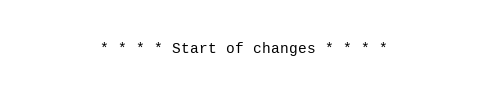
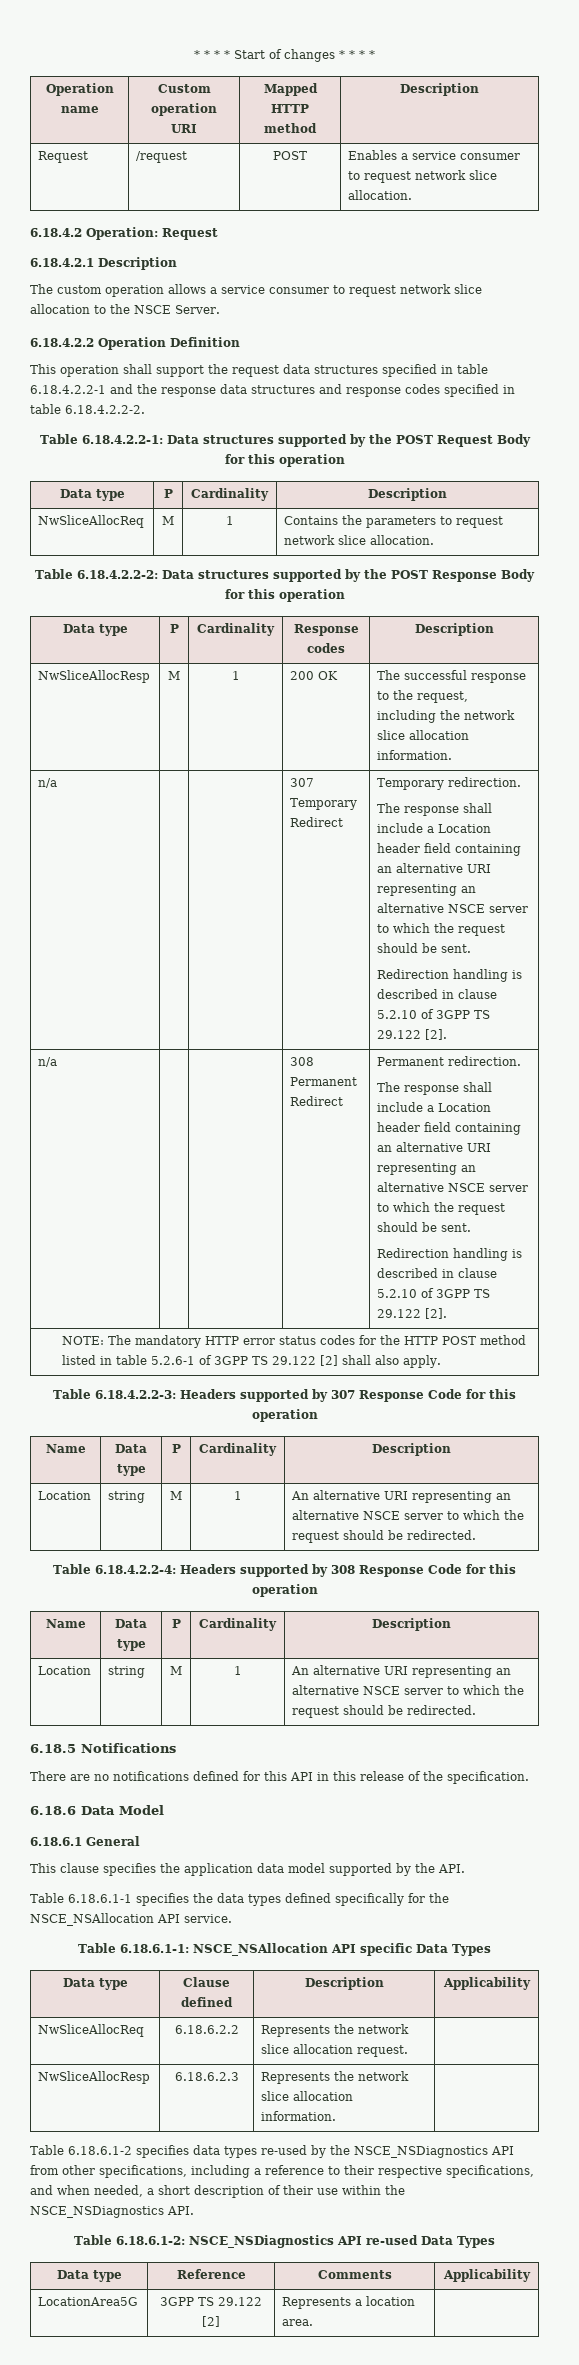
(388, 47) none -> [45,83,114,96] [60,106,99,113] [157,84,211,93] [151,103,217,116] [171,124,198,133] [263,83,318,96] [271,104,309,113] [264,123,317,133] [400,83,479,96] [38,151,89,163] [136,151,188,163] [273,151,307,160] [348,150,521,160] [348,170,498,183] [348,190,413,200] [30,227,218,240] [30,257,177,270] [30,284,482,297] [30,304,220,314] [30,337,240,350] [30,364,488,377] [30,384,515,397] [30,404,145,414] [39,434,531,447] [224,454,345,467] [59,489,125,501] [163,489,173,498] [191,488,269,501] [368,488,447,501] [38,515,145,528] [162,516,174,525] [225,516,234,525] [284,515,504,528] [284,535,435,545] [35,569,535,582] [224,589,345,602] [62,624,128,636] [169,624,179,633] [197,623,275,636] [293,624,359,636] [307,643,345,653] [414,623,494,636] [38,670,151,683] [168,671,180,680] [231,671,240,680] [290,671,339,680] [377,670,527,683] [377,690,469,703] [377,710,516,723] [377,730,470,740] [377,750,453,760] [38,778,58,788] [290,778,315,787] [290,798,358,810] [290,817,344,827] [377,777,522,790] [377,803,493,816] [377,823,492,833] [377,843,522,856] [377,863,492,873] [377,884,477,896] [377,903,529,913] [377,923,506,936] [377,943,472,953] [377,969,523,982] [377,989,498,999] [377,1009,491,1019] [377,1029,448,1040] [38,1057,58,1067] [290,1057,315,1066] [290,1077,358,1086] [290,1096,344,1106] [377,1056,522,1066] [377,1082,493,1095] [377,1102,492,1112] [377,1122,522,1135] [377,1142,492,1152] [377,1163,477,1175] [377,1182,529,1192] [377,1202,506,1215] [377,1222,472,1232] [377,1248,523,1261] [377,1268,498,1278] [377,1288,491,1298] [377,1308,448,1319] [62,1335,527,1348] [62,1355,442,1368] [53,1389,516,1402] [251,1409,318,1422] [45,1444,86,1453] [115,1444,147,1453] [116,1464,146,1476] [171,1444,181,1453] [199,1443,277,1456] [372,1443,451,1456] [38,1491,92,1500] [108,1491,146,1503] [170,1491,182,1500] [233,1491,242,1500] [291,1490,512,1503] [292,1510,525,1520] [292,1530,477,1543] [53,1564,516,1577] [251,1584,318,1597] [45,1619,86,1628] [115,1619,147,1628] [116,1639,146,1651] [171,1619,181,1628] [199,1618,277,1631] [372,1618,451,1631] [38,1666,92,1675] [108,1666,146,1678] [170,1666,182,1675] [233,1666,242,1675] [291,1665,512,1678] [292,1685,525,1695] [292,1705,477,1718] [30,1743,176,1753] [30,1771,529,1784] [30,1805,164,1815] [30,1836,140,1846] [30,1863,465,1876] [30,1893,449,1906] [30,1913,232,1926] [78,1943,491,1956] [62,1978,128,1990] [183,1977,231,1987] [181,1997,234,2007] [304,1977,384,1990] [442,1977,531,1990] [38,2024,145,2037] [174,2025,239,2034] [261,2024,410,2037] [261,2044,409,2057] [38,2071,151,2084] [174,2072,239,2081] [261,2071,410,2084] [261,2091,354,2101] [261,2111,337,2121] [30,2145,514,2158] [30,2165,534,2178] [30,2185,405,2198] [30,2206,194,2218] [73,2235,496,2248] [56,2270,122,2282] [176,2269,246,2279] [317,2270,392,2279] [442,2269,531,2282] [38,2297,139,2306] [160,2297,262,2306] [202,2316,221,2327] [282,2296,416,2309] [282,2319,314,2326] // Operation name | Custom operation URI | Mapped HTTP method | Description // Request | /request | POST | Enables a service consumer to request network slice allocation. // 6.18.4.2 Operation: Request // 6.18.4.2.1 Description // The custom operation allows a service consumer to request network slice allocation to the NSCE Server. // 6.18.4.2.2 Operation Definition // This operation shall support the request data structures specified in table 6.18.4.2.2-1 and the response data structures and response codes specified in table 6.18.4.2.2-2. // Table 6.18.4.2.2-1: Data structures supported by the POST Request Body for this operation // Data type | P | Cardinality | Description // NwSliceAllocReq | M | 1 | Contains the parameters to request network slice allocation. // Table 6.18.4.2.2-2: Data structures supported by the POST Response Body for this operation // Data type | P | Cardinality | Response codes | Description // NwSliceAllocResp | M | 1 | 200 OK | The successful response to the request, including the network slice allocation information. // n/a | | | 307 Temporary Redirect | Temporary redirection. // The response shall include a Location header field containing an alternative URI representing an alternative NSCE server to which the request should be sent. // Redirection handling is described in clause 5.2.10 of 3GPP TS 29.122 [2]. // n/a | | | 308 Permanent Redirect | Permanent redirection. // The response shall include a Location header field containing an alternative URI representing an alternative NSCE server to which the request should be sent. // Redirection handling is described in clause 5.2.10 of 3GPP TS 29.122 [2]. // NOTE: The mandatory HTTP error status codes for the HTTP POST method listed in table 5.2.6-1 of 3GPP TS 29.122 [2] shall also apply. // Table 6.18.4.2.2-3: Headers supported by 307 Response Code for this operation // Name | Data type | P | Cardinality | Description // Location | string | M | 1 | An alternative URI representing an alternative NSCE server to which the request should be redirected. // Table 6.18.4.2.2-4: Headers supported by 308 Response Code for this operation // Name | Data type | P | Cardinality | Description // Location | string | M | 1 | An alternative URI representing an alternative NSCE server to which the request should be redirected. // 6.18.5 Notifications // There are no notifications defined for this API in this release of the specification. // 6.18.6 Data Model // 6.18.6.1 General // This clause specifies the application data model supported by the API. // Table 6.18.6.1-1 specifies the data types defined specifically for the NSCE_NSAllocation API service. // Table 6.18.6.1-1: NSCE_NSAllocation API specific Data Types // Data type | Clause defined | Description | Applicability // NwSliceAllocReq | 6.18.6.2.2 | Represents the network slice allocation request. | // NwSliceAllocResp | 6.18.6.2.3 | Represents the network slice allocation information. | // Table 6.18.6.1-2 specifies data types re-used by the NSCE_NSDiagnostics API from other specifications, including a reference to their respective specifications, and when needed, a short description of their use within the NSCE_NSDiagnostics API. // Table 6.18.6.1-2: NSCE_NSDiagnostics API re-used Data Types // Data type | Reference | Comments | Applicability // LocationArea5G | 3GPP TS 29.122 [2] | Represents a location area. |

